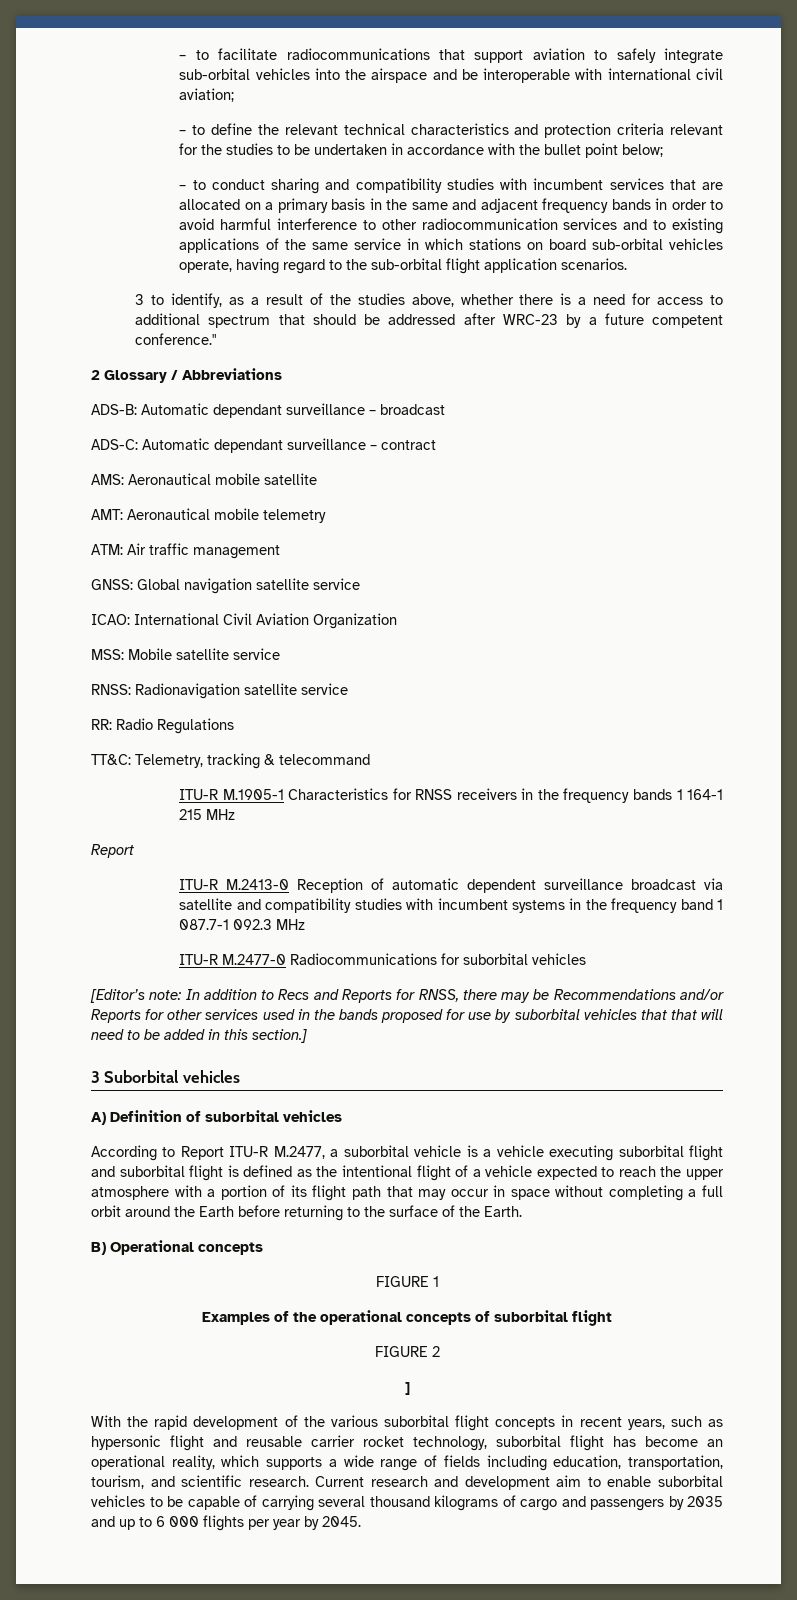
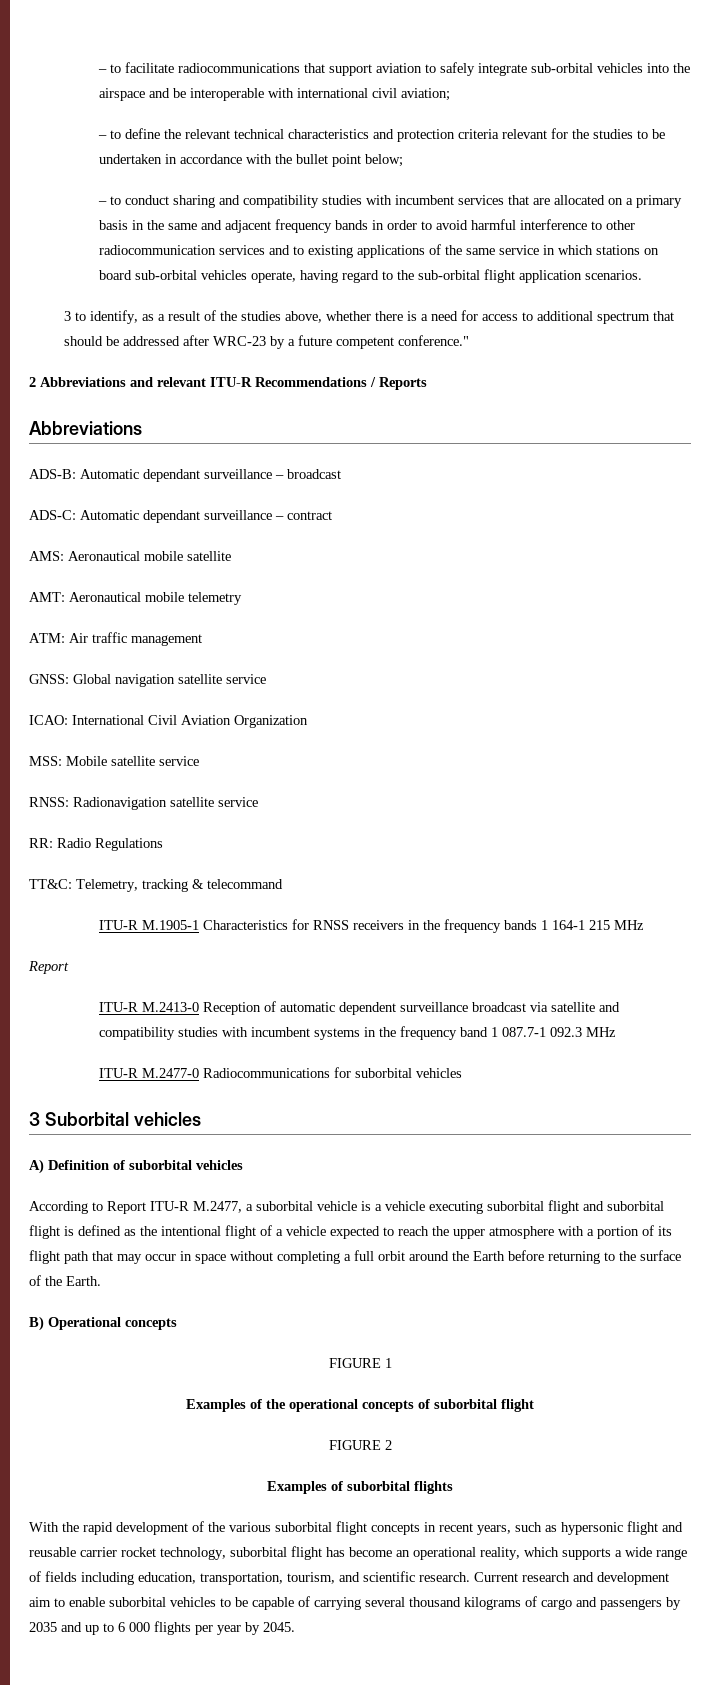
[104,370,178,383] Glossary / -> [40,377,427,390] Abbreviations and relevant ITU-R Recommendations / Reports //
[90,989,724,1003] [91,1009,723,1023] [91,1029,307,1043] // [Editor’s note: In addition to Recs and Reports for RNSS, there may be Recommendations and/or Reports for other services used in the bands proposed for use by suborbital vehicles that that will need to be added in this section.] -> (462, 1073) none
[404,1382,410,1395] ] -> [267,1481,453,1494] Examples of suborbital flights

